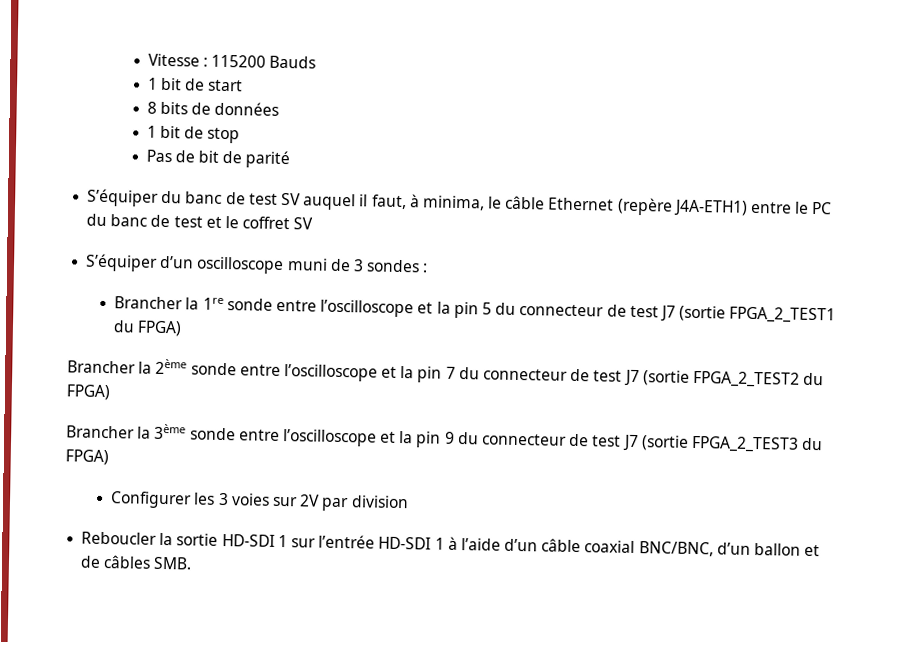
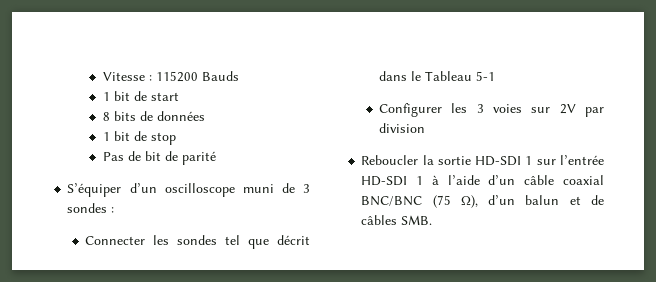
[87,188,833,217] [86,213,314,230] // S’équiper du banc de test SV auquel il faut, à minima, le câble Ethernet (repère J4A-ETH1) entre le PC du banc de test et le coffret SV -> (216, 158) none
[114,296,837,324] [113,320,183,337] [67,358,825,388] [66,384,111,401] [66,423,824,453] [65,449,109,466] Brancher la 1re sonde entre l’oscilloscope et la pin 5 du connecteur de test J7 (sortie FPGA_2_TEST1 du FPGA) // Brancher la 2ème sonde entre l’oscilloscope et la pin 7 du connecteur de test J7 (sortie FPGA_2_TEST2 du FPGA) // Brancher la 3ème sonde entre l’oscilloscope et la pin 9 du connecteur de test J7 (sortie FPGA_2_TEST3 du FPGA) -> [85,235,310,249] [379,71,496,81] Connecter les sondes tel que décrit dans le Tableau 5-1
[638,541,802,557] BNC/BNC, d’un ballon -> [361,195,560,208] BNC/BNC (75 Ω), d’un balun

